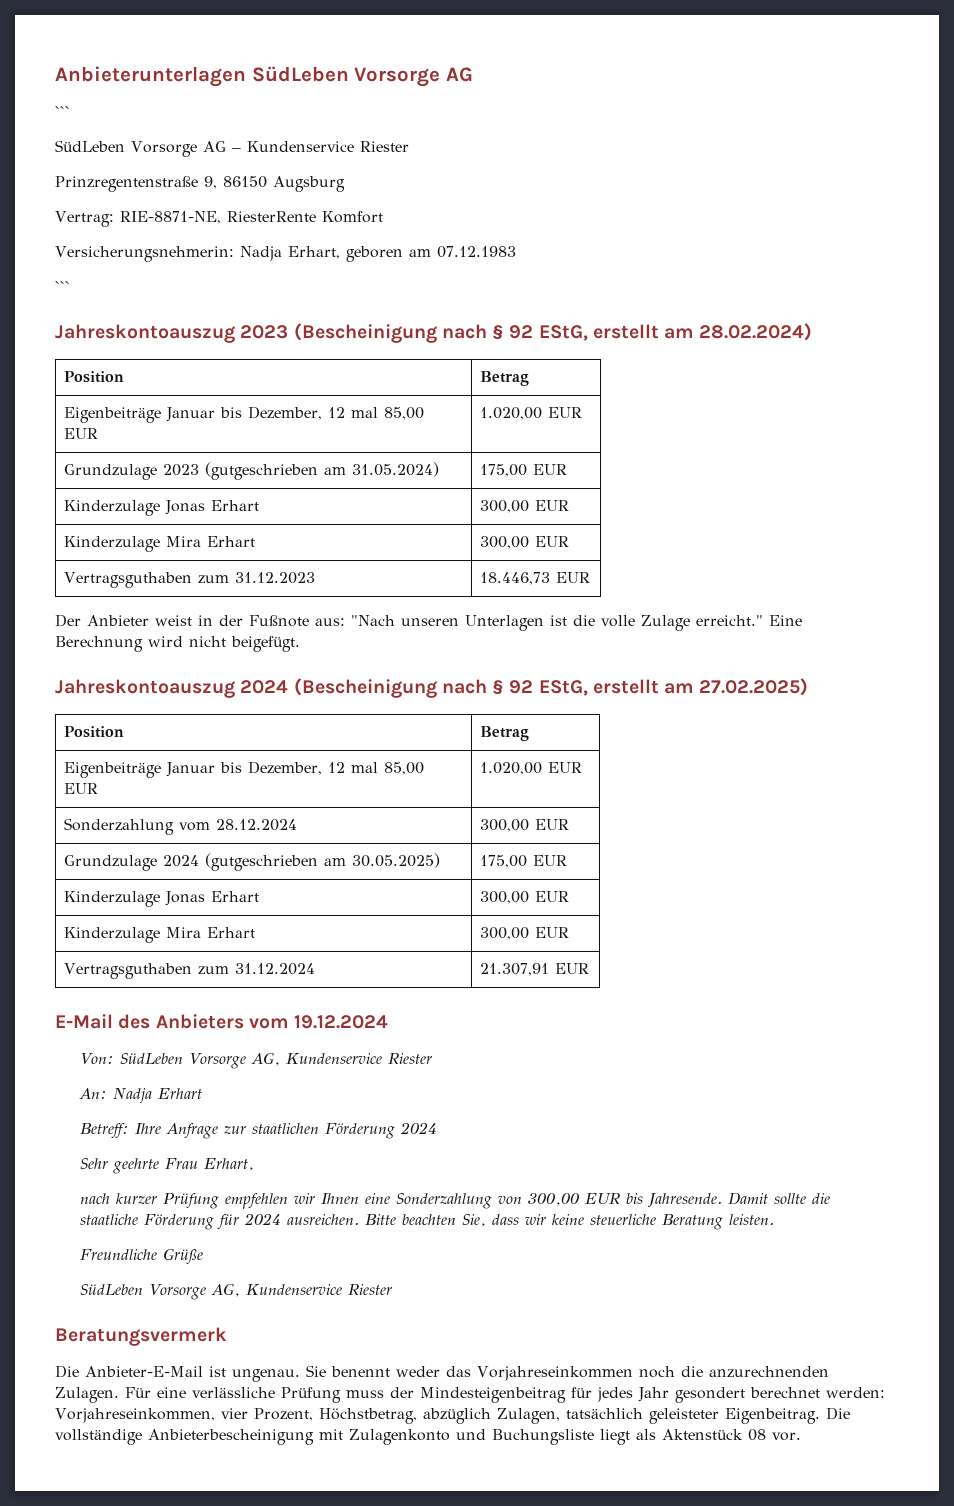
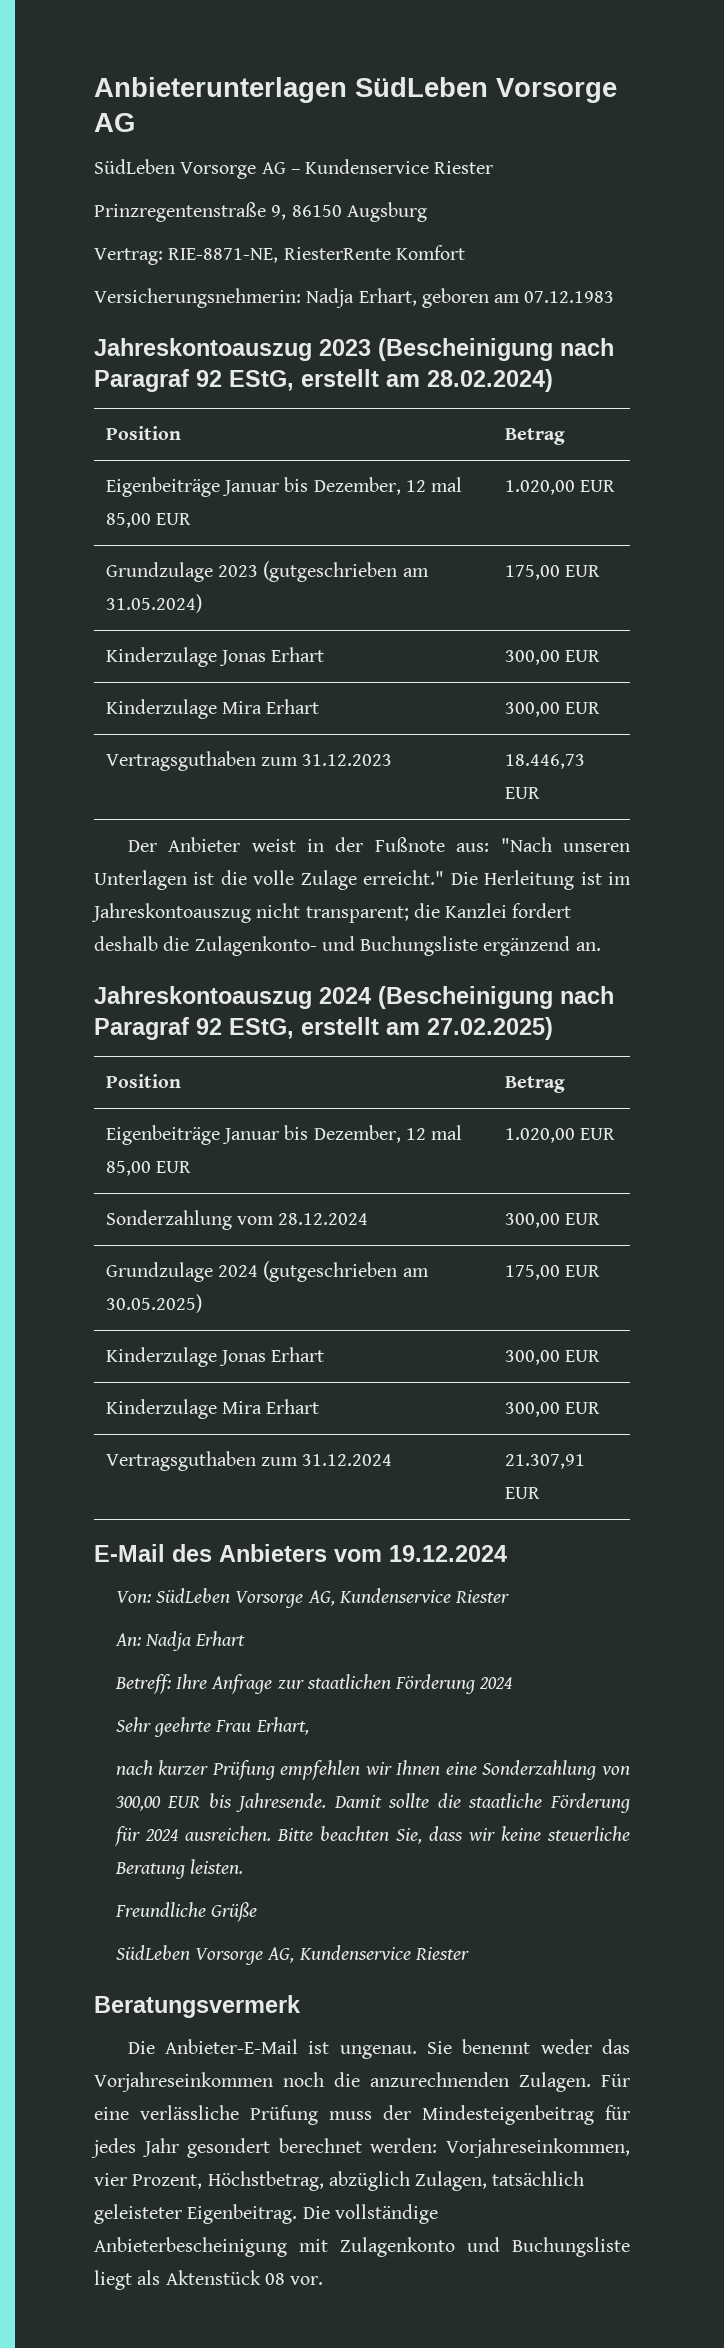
[55,106,70,117] // ``` -> (135, 122) none
[55,281,70,292] // ``` -> (615, 297) none
[492,325,505,340] § -> [94,369,189,392] Paragraf
[769,615,802,626] [55,636,300,652] Eine Berechnung wird nicht beigefügt. -> [450,870,632,890] [91,903,572,923] [94,936,601,956] Die Herleitung ist im Jahreskontoauszug nicht transparent; die Kanzlei fordert deshalb die Zulagenkonto- und Buchungsliste ergänzend an.
[492,680,505,695] § -> [94,1017,189,1040] Paragraf

